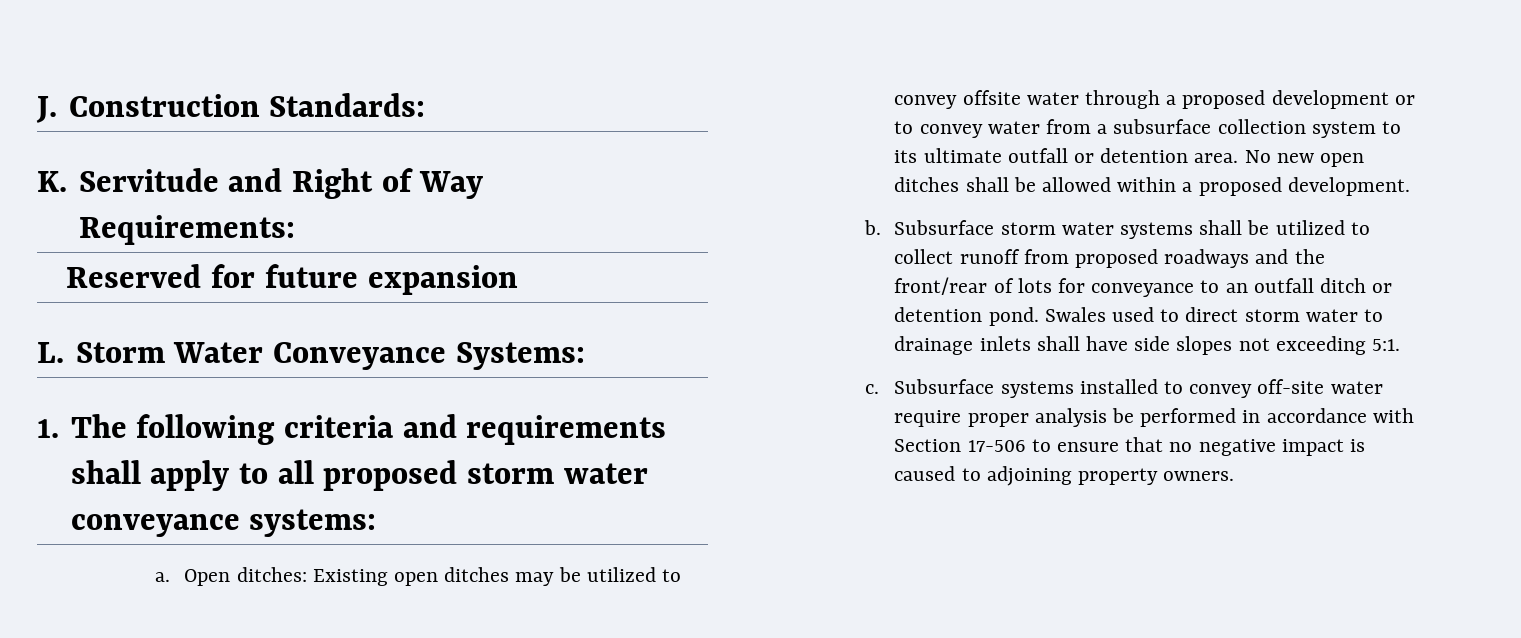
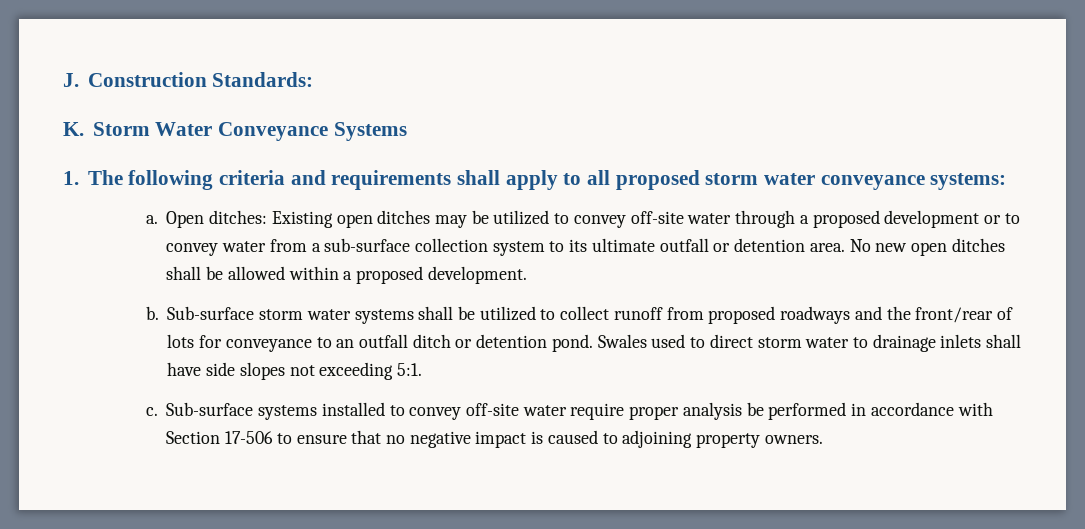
[78,168,484,199] [78,215,295,245] [66,264,518,295] [37,342,64,363] Servitude and Right of Way Requirements: // Reserved for future expansion // L. -> (84, 129) none
[455,342,585,370] Systems: -> [333,122,407,141] Systems
[962,90,1021,105] offsite -> [630,211,684,224] off-site
[1113,119,1212,134] subsurface -> [324,238,411,252] sub-surface
[894,220,995,235] Subsurface -> [167,306,255,320] Sub-surface
[894,379,995,394] Subsurface -> [166,402,254,416] Sub-surface

